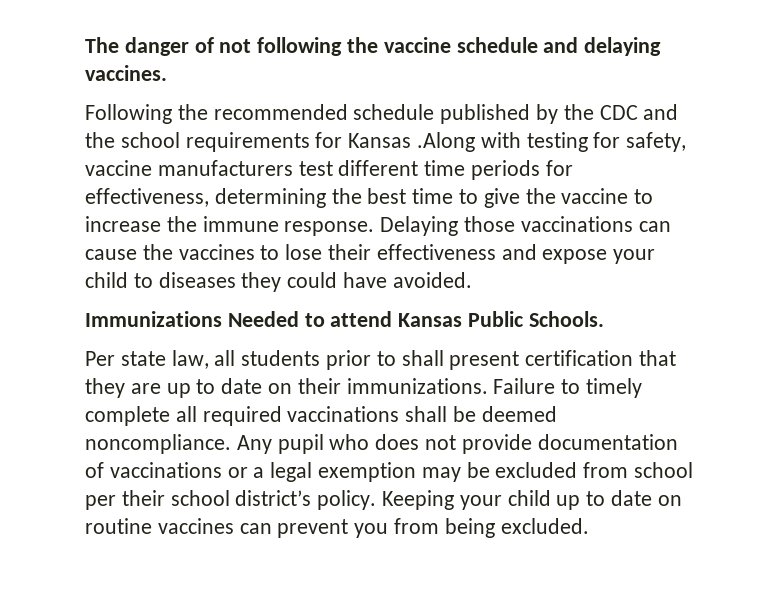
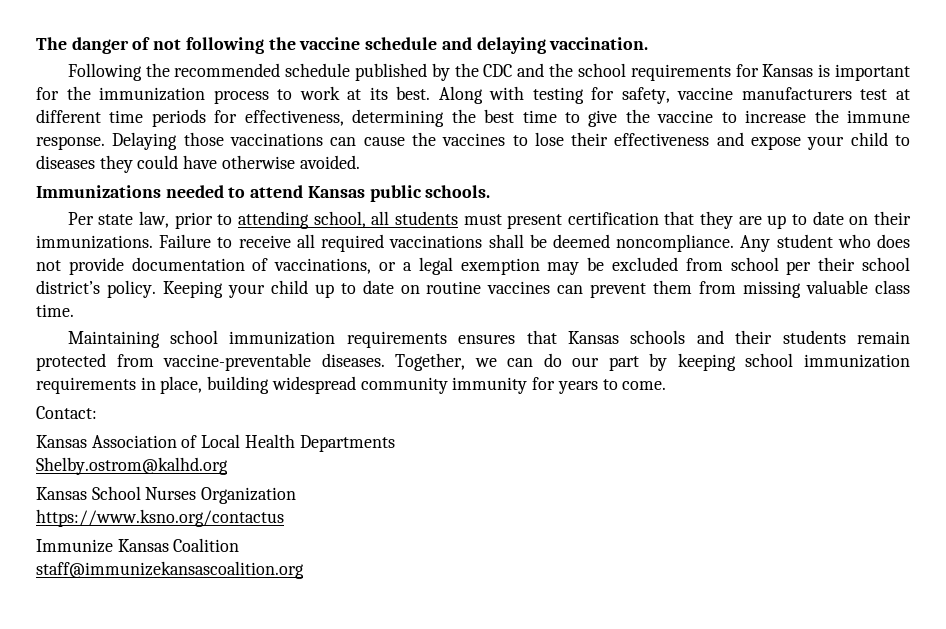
[85,65,167,81] vaccines. -> [549,37,649,50] vaccination.
[417,132,476,152] .Along -> [818,64,910,81] [36,86,483,104] is important for the immunization process to work at its best. Along
(333, 168) none -> [895,89,910,100] at
(388, 280) none -> [221,155,295,169] otherwise
[227,311,299,327] Needed -> [165,185,224,198] needed
[468,311,604,327] Public Schools. -> [369,185,491,202] public schools.
[214,350,444,370] all students prior to shall -> [174,211,502,229] prior to attending school, all students must
[586,378,643,398] [85,406,170,426] timely complete -> [238,235,291,248] receive
[277,434,324,454] pupil -> [776,234,833,248] student
[109,462,222,478] vaccinations -> [274,258,372,274] vaccinations,
[354,518,589,538] you from being excluded. -> [653,280,911,298] [36,304,74,317] [67,330,911,348] [36,353,911,371] [36,376,667,394] [36,406,97,419] [36,434,395,452] [36,457,228,475] [36,486,297,504] [36,509,284,527] [36,538,240,553] [36,561,304,579] them from missing valuable class time. // Maintaining school immunization requirements ensures that Kansas schools and their students remain protected from vaccine-preventable diseases. Together, we can do our part by keeping school immunization requirements in place, building widespread community immunity for years to come. // Contact: // Kansas Association of Local Health Departments // Shelby.ostrom@kalhd.org // Kansas School Nurses Organization // https://www.ksno.org/contactus // Immunize Kansas Coalition // staff@immunizekansascoalition.org

